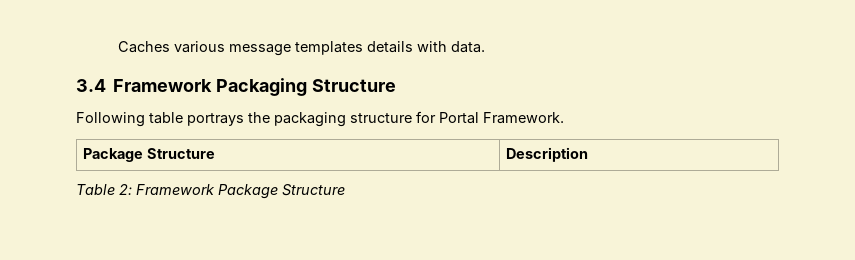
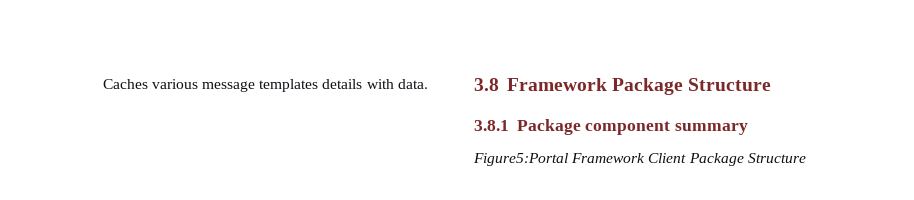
[76,78,396,96] [76,111,564,127] [83,148,216,162] [506,147,589,162] [76,184,215,195] 3.4 Framework Packaging Structure // Following table portrays the packaging structure for Portal Framework. // Package Structure | Description // Table 2: Framework -> [474,78,772,95] [474,119,749,135] [473,153,687,166] 3.8 Framework Package Structure // 3.8.1 Package component summary // Figure5:Portal Framework Client

